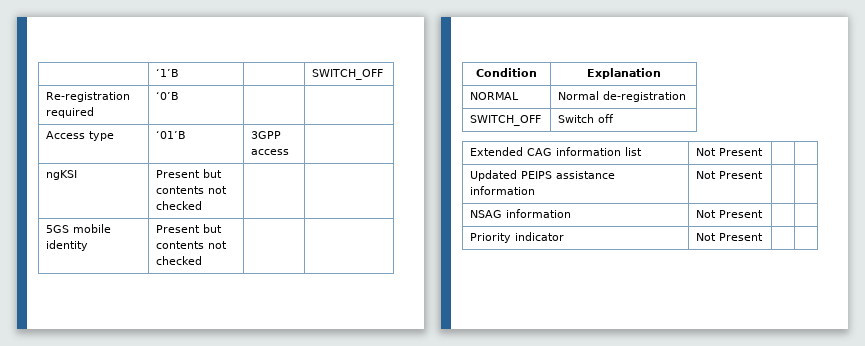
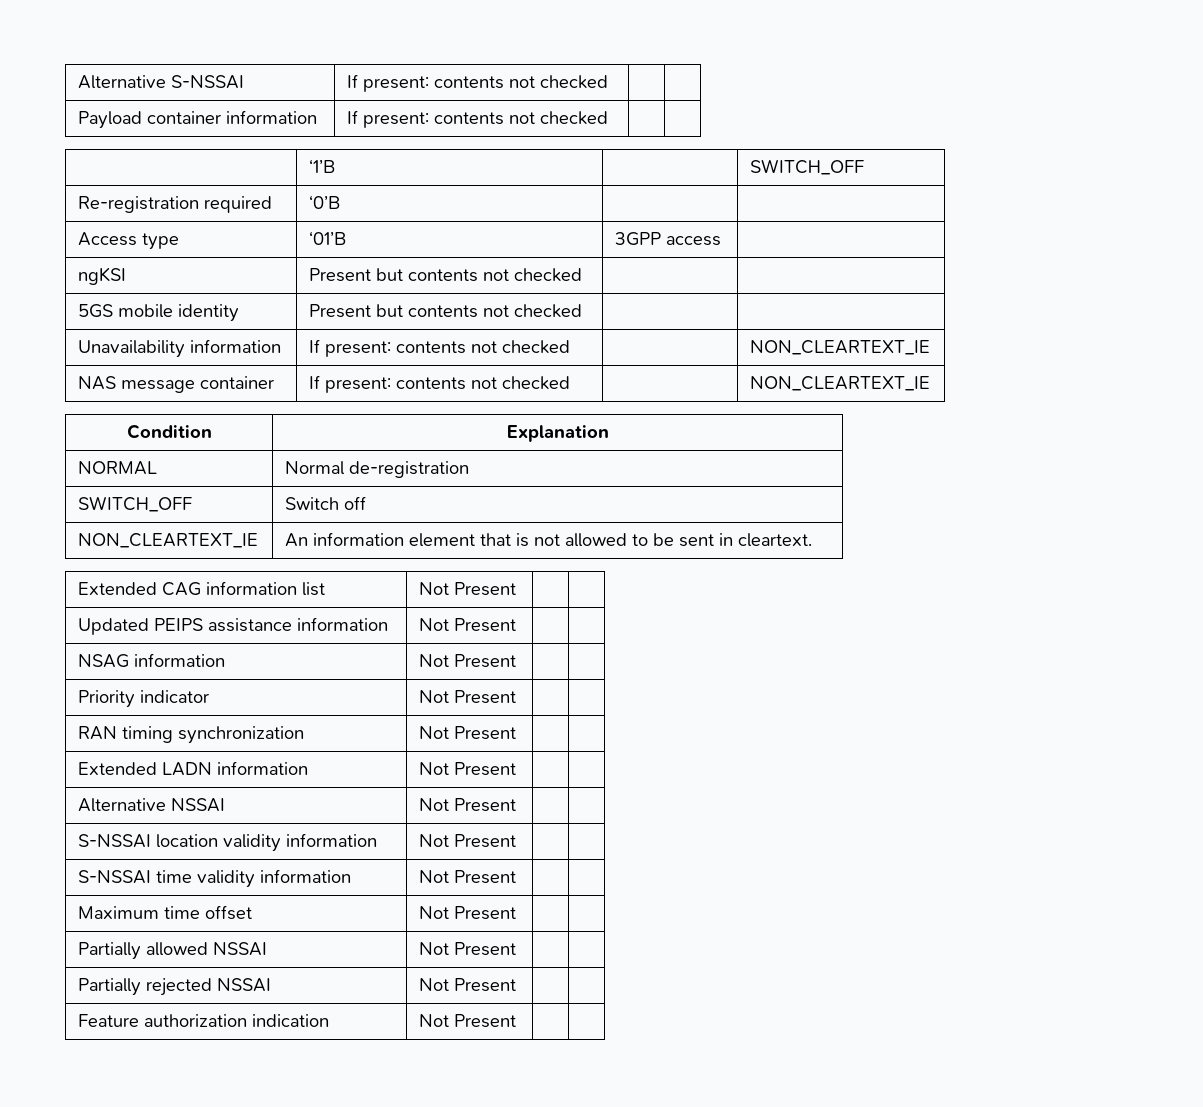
(156, 73) none -> [78,75,245,89] [347,74,609,92] [78,110,318,129] [347,110,609,128] Alternative S-NSSAI | If present: contents not checked | | // Payload container information | If present: contents not checked | | //
(203, 260) none -> [78,339,282,358] [309,339,571,357] [750,340,931,355] [78,376,275,393] [309,375,571,393] [750,376,931,391] // Unavailability information | If present: contents not checked | | NON_CLEARTEXT_IE // NAS message container | If present: contents not checked | | NON_CLEARTEXT_IE
(615, 118) none -> [78,533,259,548] [285,532,813,547] // NON_CLEARTEXT_IE | An information element that is not allowed to be sent in cleartext.
(764, 237) none -> [78,726,305,744] [419,726,517,740] [78,761,309,776] [419,762,517,776] [78,798,226,812] [419,798,517,812] [78,833,378,852] [419,834,517,848] [78,869,352,888] [419,870,517,884] [78,905,253,920] [419,906,517,920] [78,942,268,960] [419,942,517,956] [78,978,272,996] [419,978,517,992] [78,1014,330,1027] [419,1014,517,1028] // RAN timing synchronization | Not Present | | // Extended LADN information | Not Present | | // Alternative NSSAI | Not Present | | // S-NSSAI location validity information | Not Present | | // S-NSSAI time validity information | Not Present | | // Maximum time offset | Not Present | | // Partially allowed NSSAI | Not Present | | // Partially rejected NSSAI | Not Present | | // Feature authorization indication | Not Present | |

